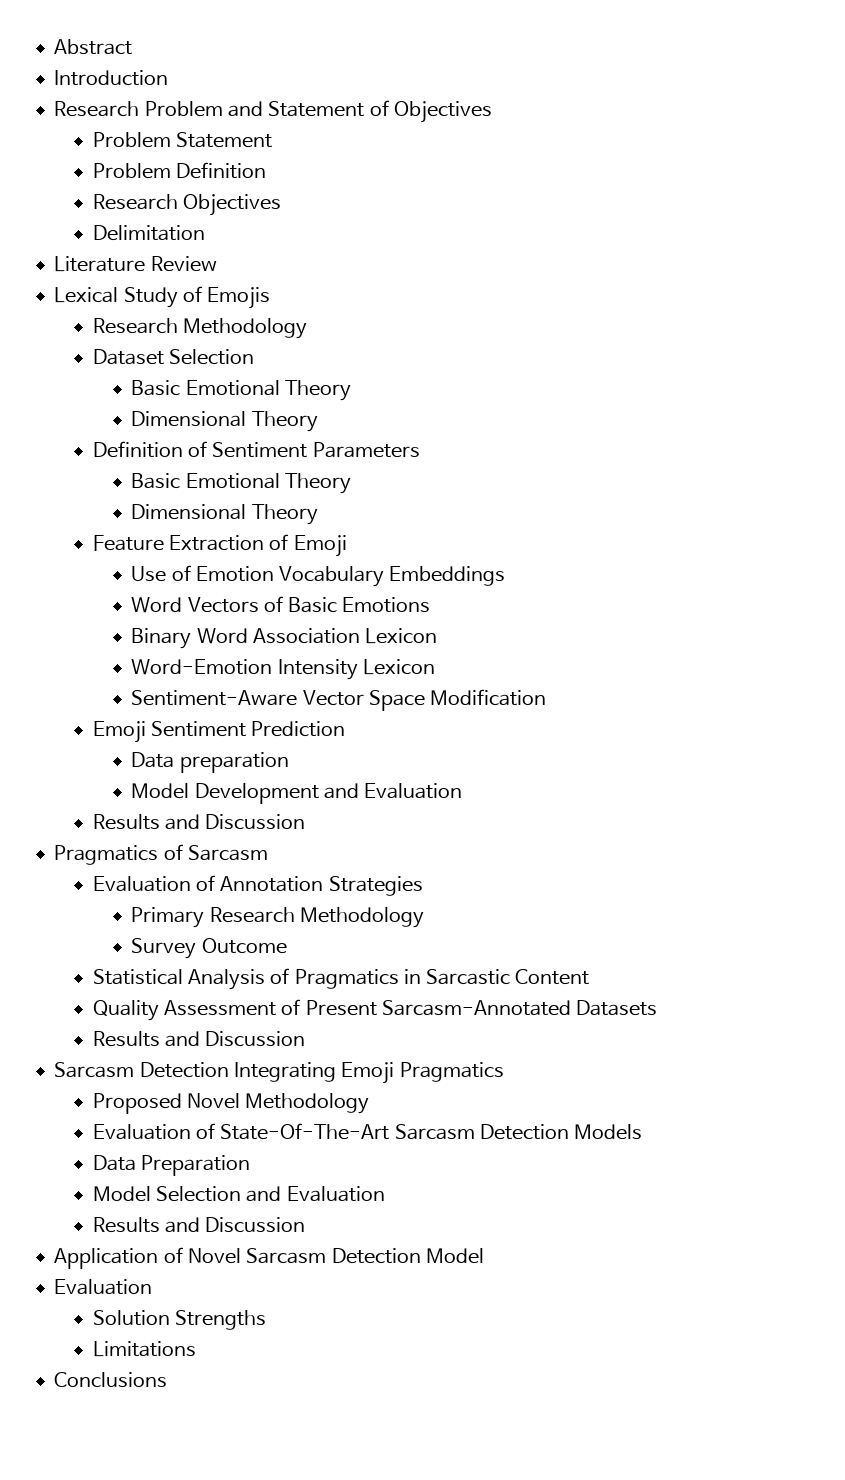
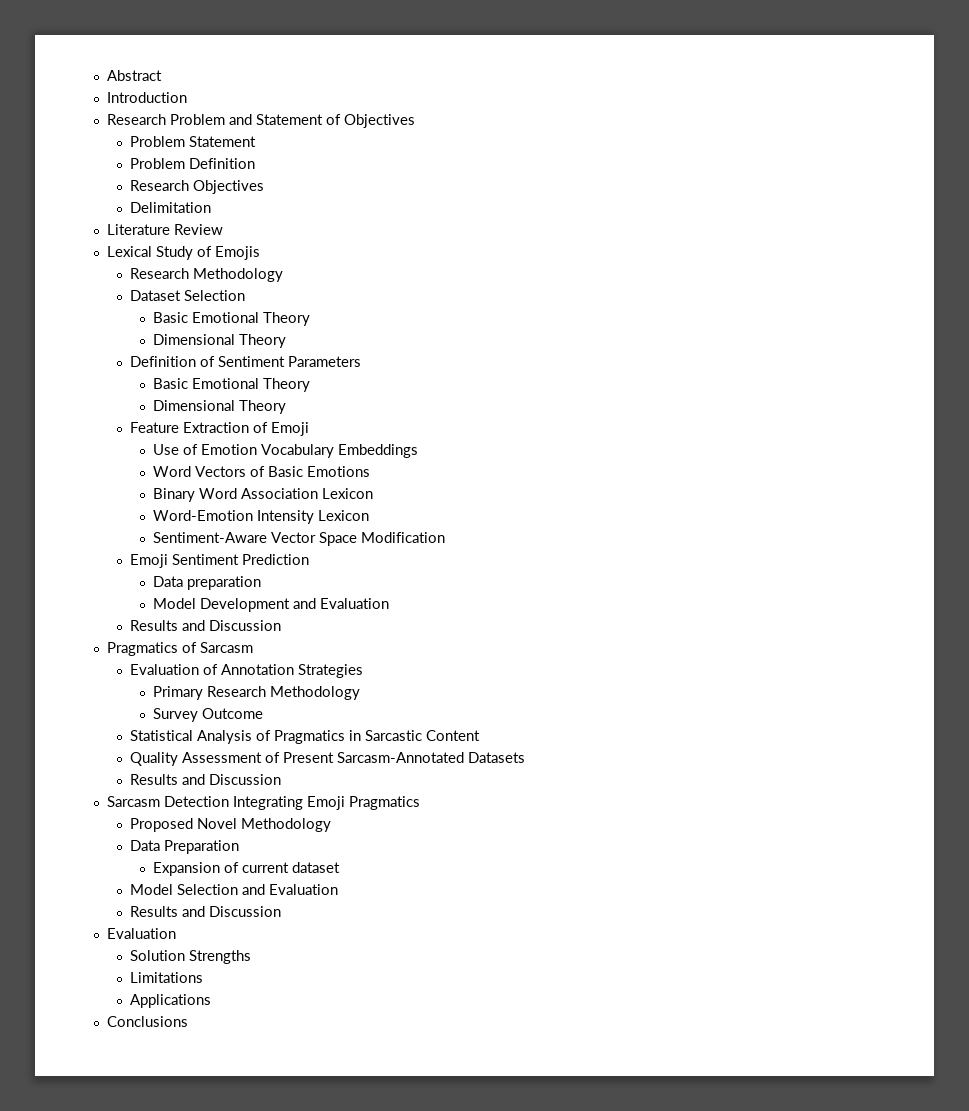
[92,1123,643,1140] [92,1155,251,1176] Evaluation of State-Of-The-Art Sarcasm Detection Models // Data Preparation -> [129,840,239,854] [152,862,340,876] Data Preparation // Expansion of current dataset
[54,1247,484,1269] // Application of Novel Sarcasm Detection Model -> (281, 911) none
(196, 1349) none -> [129,994,211,1008] // Applications

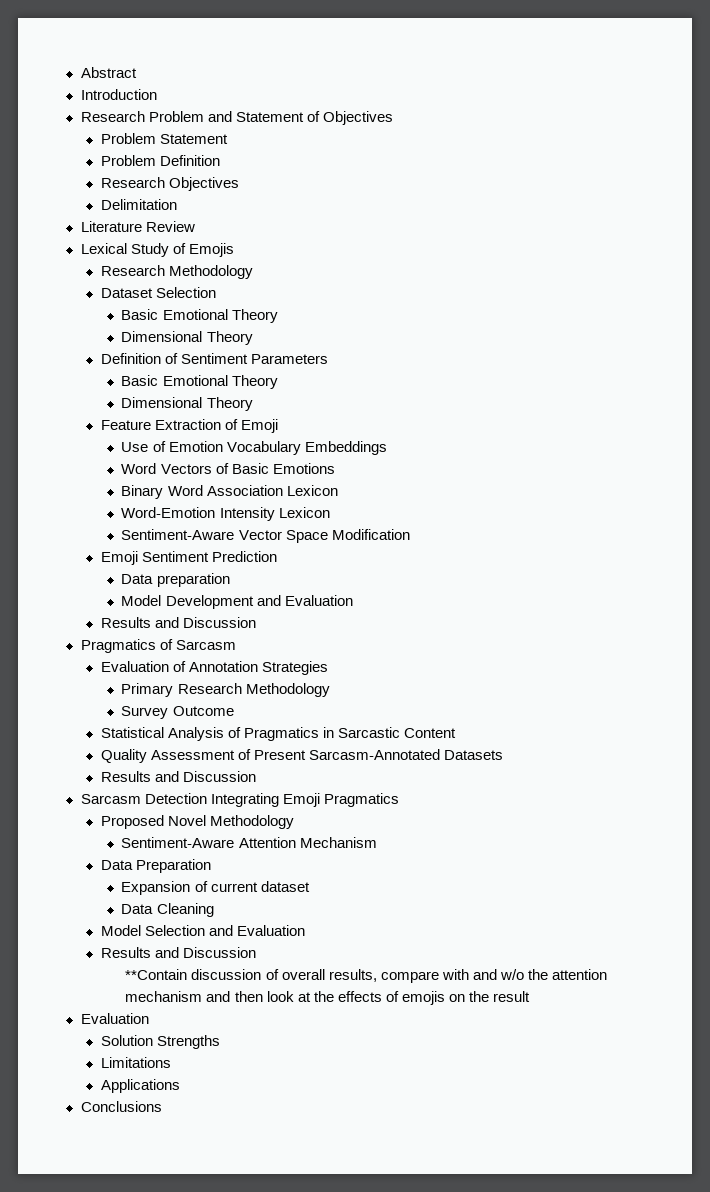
(331, 825) none -> [121,837,377,848] // Sentiment-Aware Attention Mechanism
(340, 867) none -> [121,903,214,917] // Data Cleaning
(281, 911) none -> [125,969,607,983] [125,991,530,1005] // **Contain discussion of overall results, compare with and w/o the attention mechanism and then look at the effects of emojis on the result

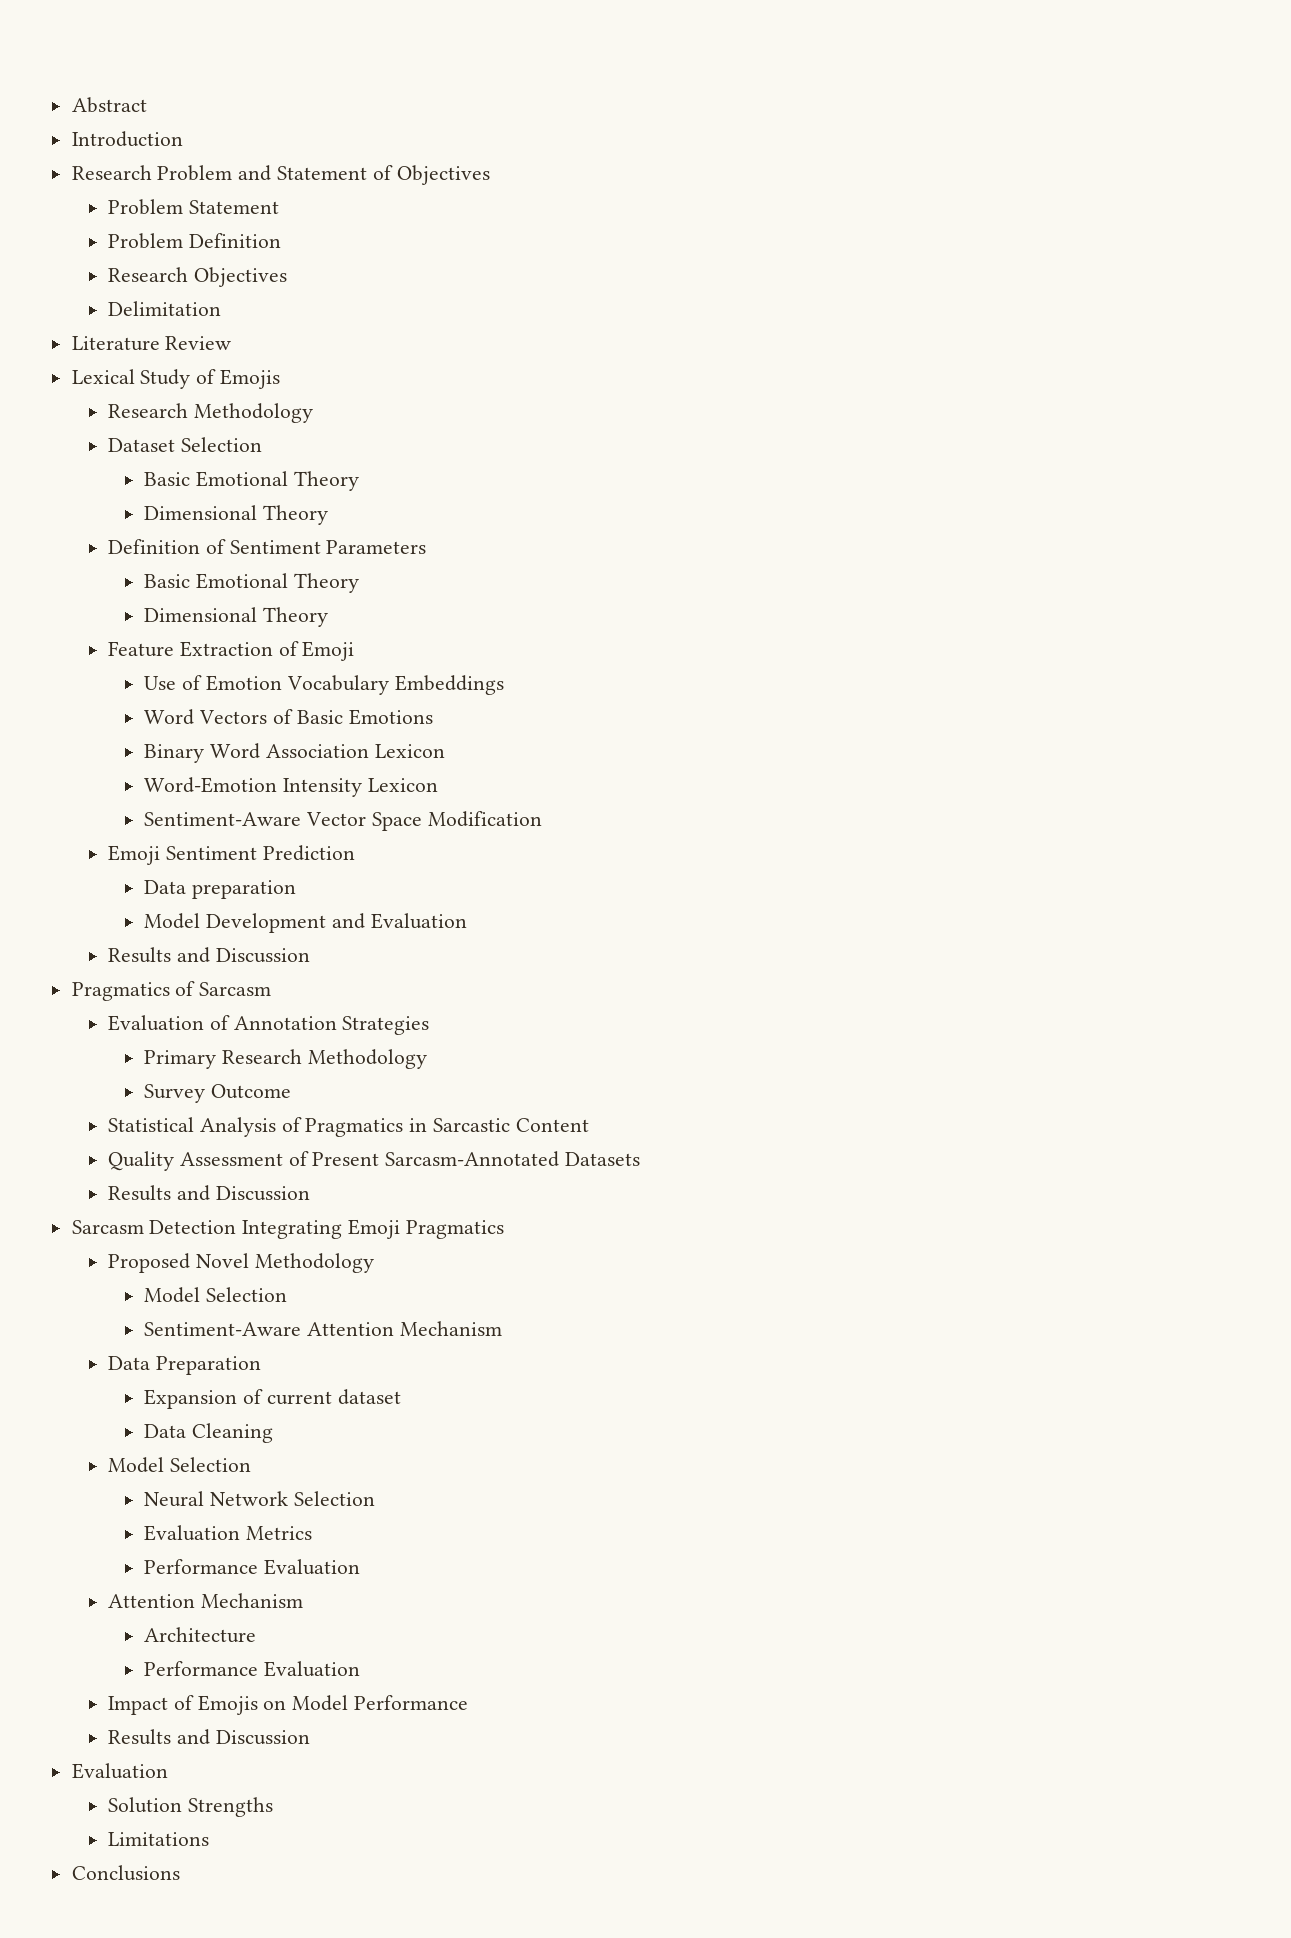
(295, 822) none -> [144,1287,288,1303] // Model Selection
[209,925,306,936] [100,947,257,958] [125,969,607,983] [125,991,530,1005] and Evaluation // Results and Discussion // **Contain discussion of overall results, compare with and w/o the attention mechanism and then look at the effects of emojis on the result -> [144,1491,376,1507] [144,1525,313,1541] [144,1559,361,1575] [108,1593,303,1608] [144,1627,257,1643] [144,1661,361,1677] [108,1695,469,1715] [108,1729,310,1745] // Neural Network Selection // Evaluation Metrics // Performance Evaluation // Attention Mechanism // Architecture // Performance Evaluation // Impact of Emojis on Model Performance // Results and Discussion
[100,1079,180,1093] // Applications -> (210, 1839) none

